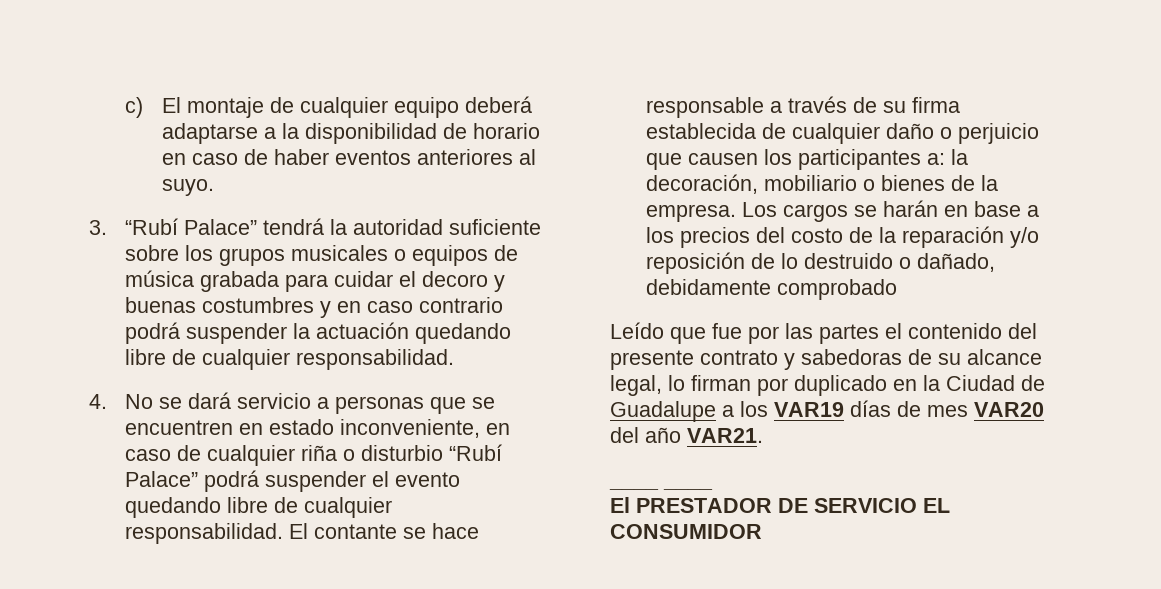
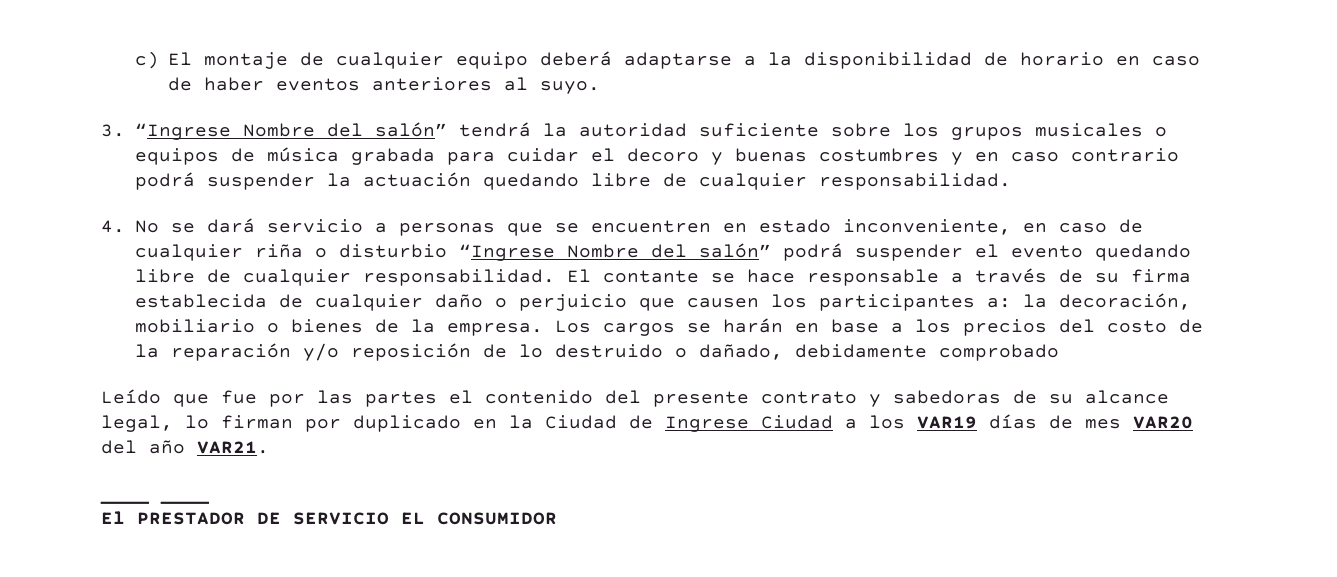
[125,218,258,235] “Rubí Palace” -> [134,122,447,140] “Ingrese Nombre del salón”
[449,444,503,461] [125,471,199,487] “Rubí Palace” -> [458,243,771,261] “Ingrese Nombre del salón”
[610,401,716,422] Guadalupe -> [665,415,833,432] Ingrese Ciudad

